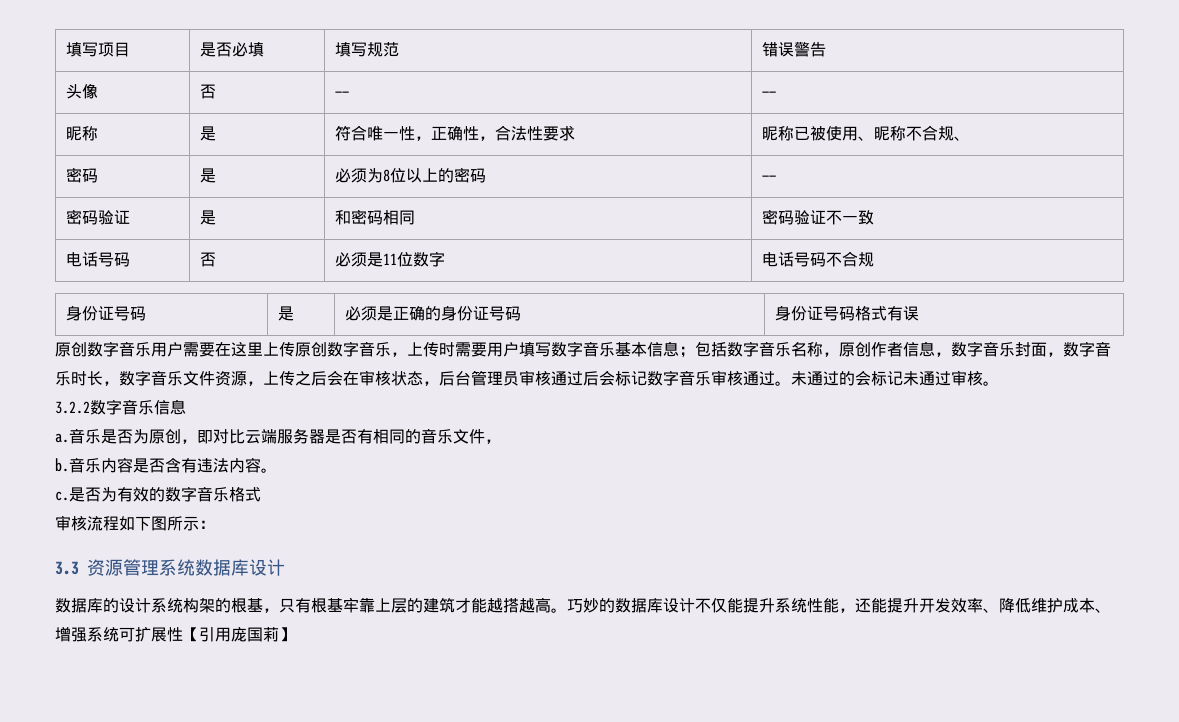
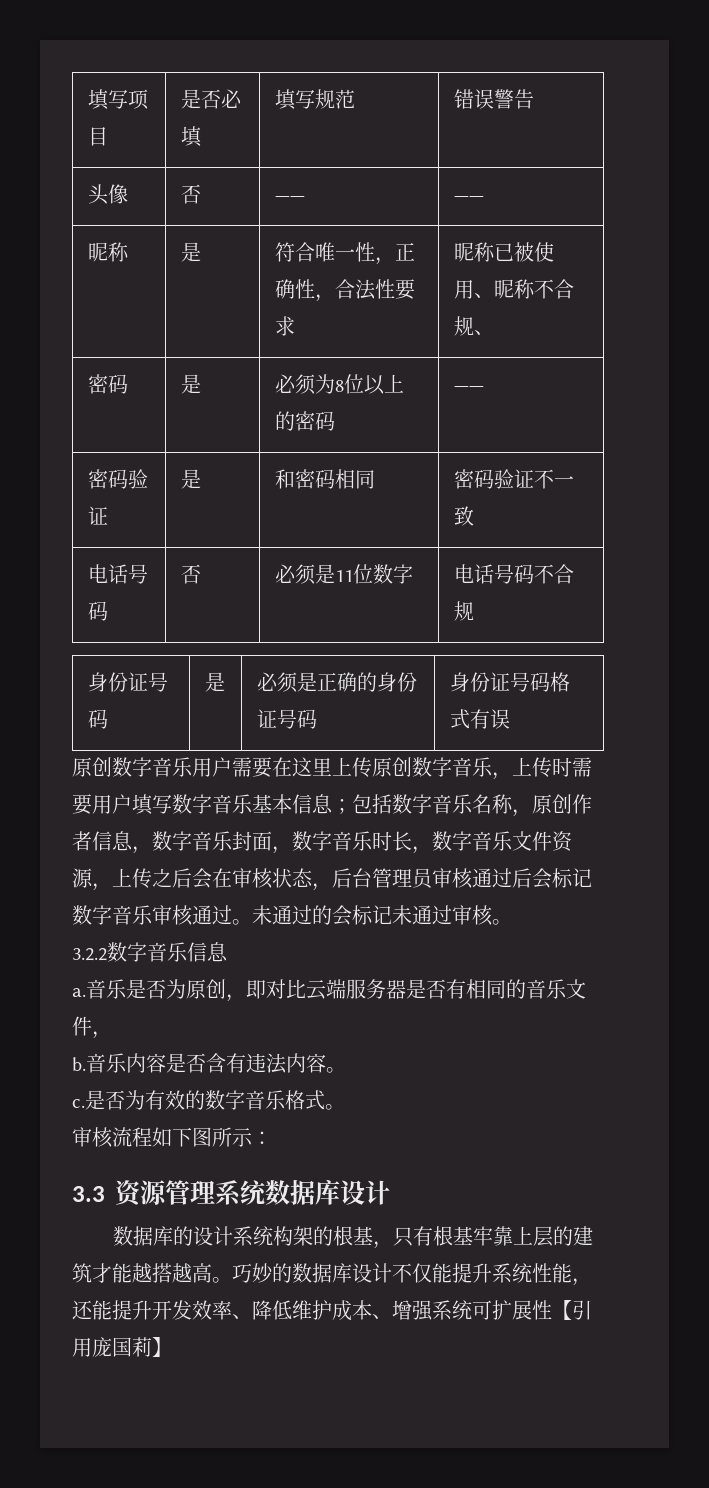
(261, 494) none -> [325,1104,345,1110] 。

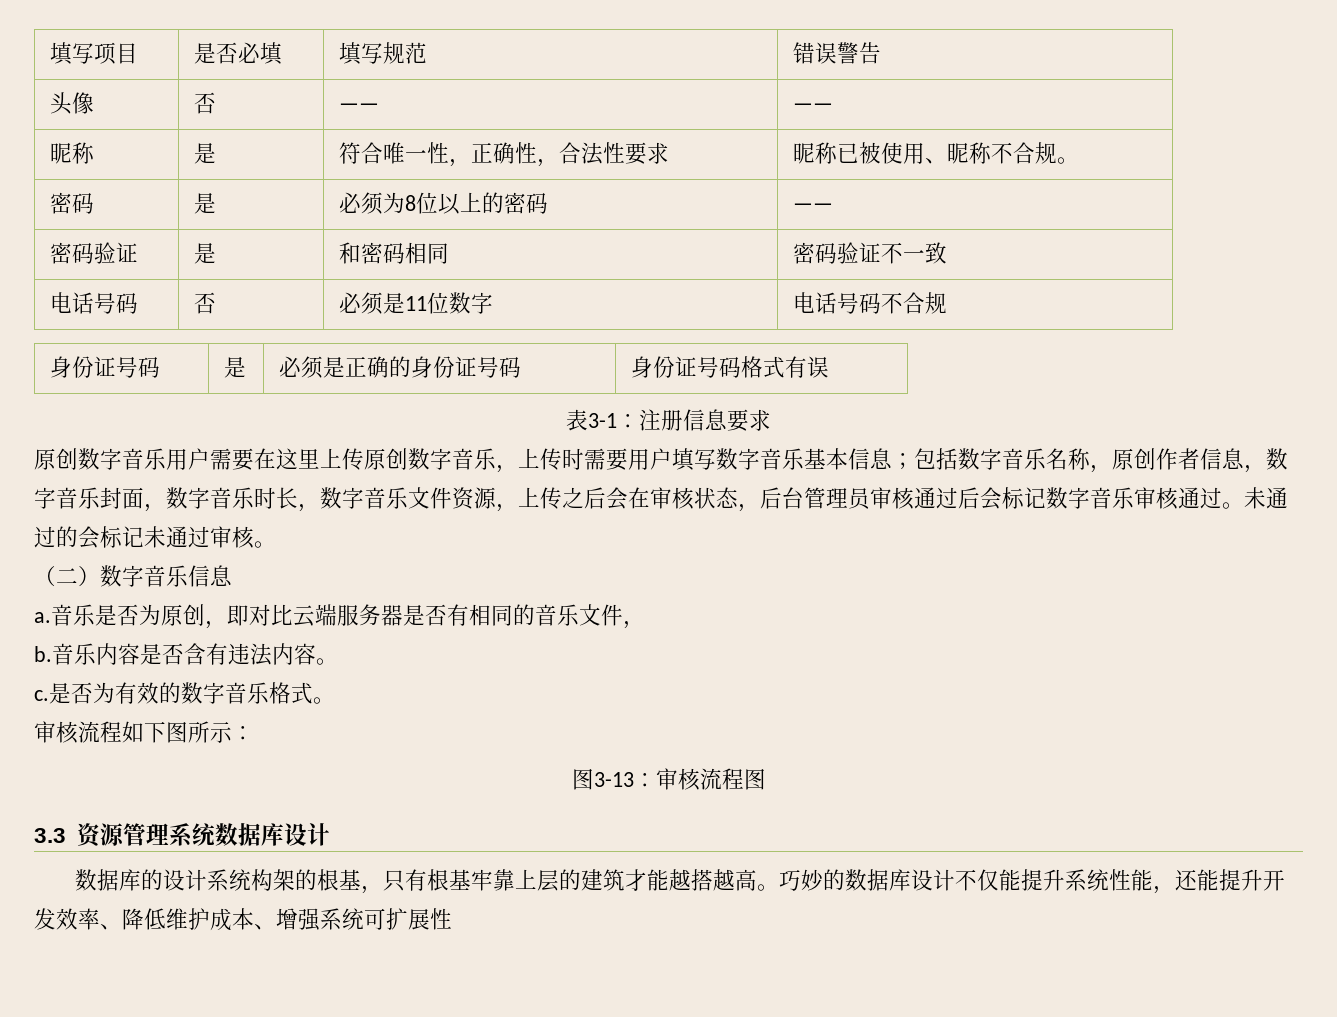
[473,330,494,335] 、 -> [1057,157,1080,164] 。
(510, 719) none -> [566,409,771,432] // 表3-1：注册信息要求
[72,948,107,961] 3.2.2 -> [34,566,100,587] （二）
(272, 1138) none -> [571,768,766,791] // 图3-13：审核流程图
[552,1300,592,1320] [72,1337,172,1357] 【引用庞国莉】 -> (452, 919) none

